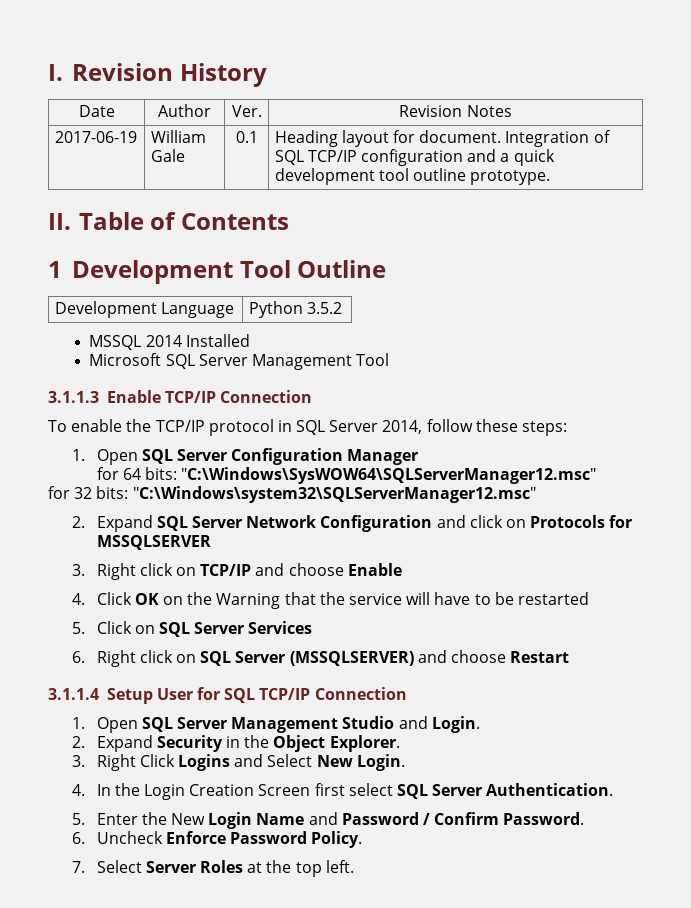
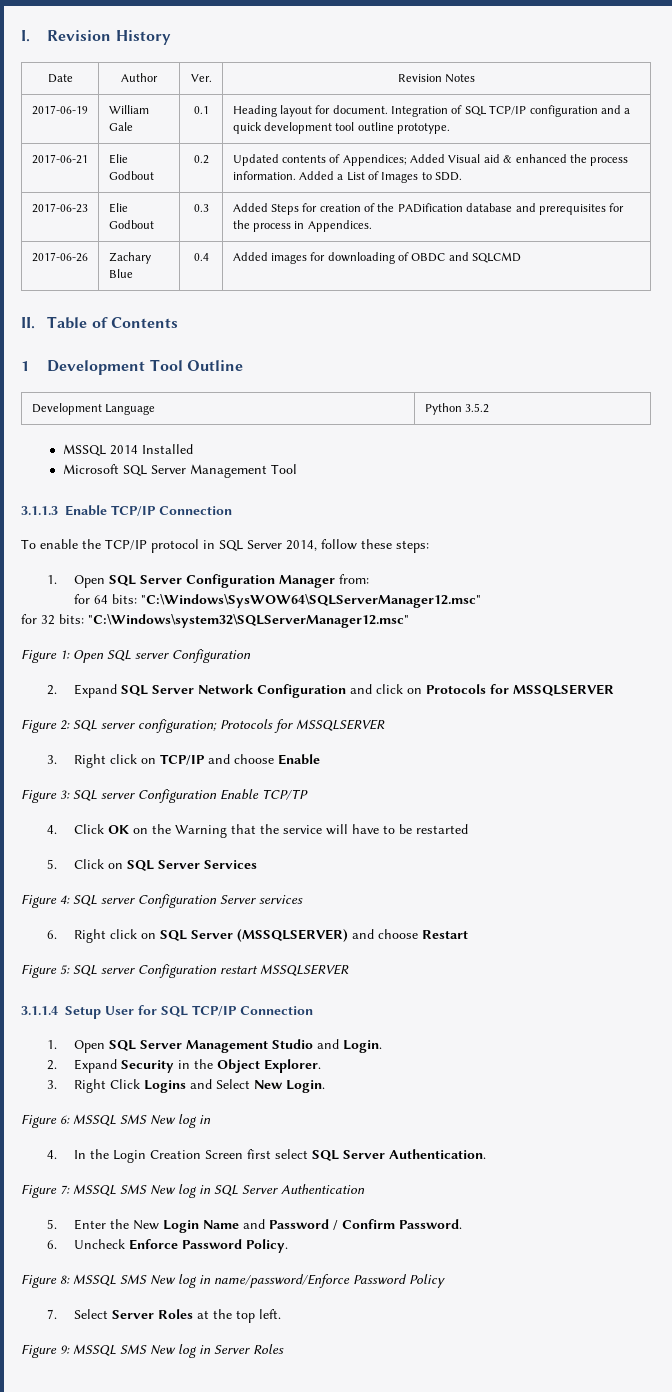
(551, 177) none -> [31,154,88,164] [108,154,128,164] [108,171,154,180] [193,155,209,164] [232,154,629,166] [232,171,463,183] [31,203,88,213] [108,203,128,213] [108,220,154,229] [193,204,209,212] [232,203,625,215] [232,220,372,232] [31,252,88,262] [108,252,151,264] [108,269,133,278] [193,253,209,261] [232,252,522,264] // 2017-06-21 | Elie Godbout | 0.2 | Updated contents of Appendices; Added Visual aid & enhanced the process information. Added a List of Images to SDD. // 2017-06-23 | Elie Godbout | 0.3 | Added Steps for creation of the PADification database and prerequisites for the process in Appendices. // 2017-06-26 | Zachary Blue | 0.4 | Added images for downloading of OBDC and SQLCMD
(419, 457) none -> [338,574,369,584] from:
(536, 494) none -> [21,649,251,663] // Figure 1: Open SQL server Configuration
(211, 542) none -> [21,719,385,733] // Figure 2: SQL server configuration; Protocols for MSSQLSERVER
(402, 569) none -> [21,789,308,803] // Figure 3: SQL server Configuration Enable TCP/TP
(313, 627) none -> [21,894,303,908] // Figure 4: SQL server Configuration Server services
(570, 657) none -> [21,964,349,978] // Figure 5: SQL server Configuration restart MSSQLSERVER
(405, 762) none -> [21,1114,211,1128] // Figure 6: MSSQL SMS New log in
(614, 789) none -> [21,1184,365,1198] // Figure 7: MSSQL SMS New log in SQL Server Authentication
(363, 839) none -> [21,1274,445,1288] // Figure 8: MSSQL SMS New log in name/password/Enforce Password Policy
(354, 866) none -> [21,1344,284,1358] // Figure 9: MSSQL SMS New log in Server Roles

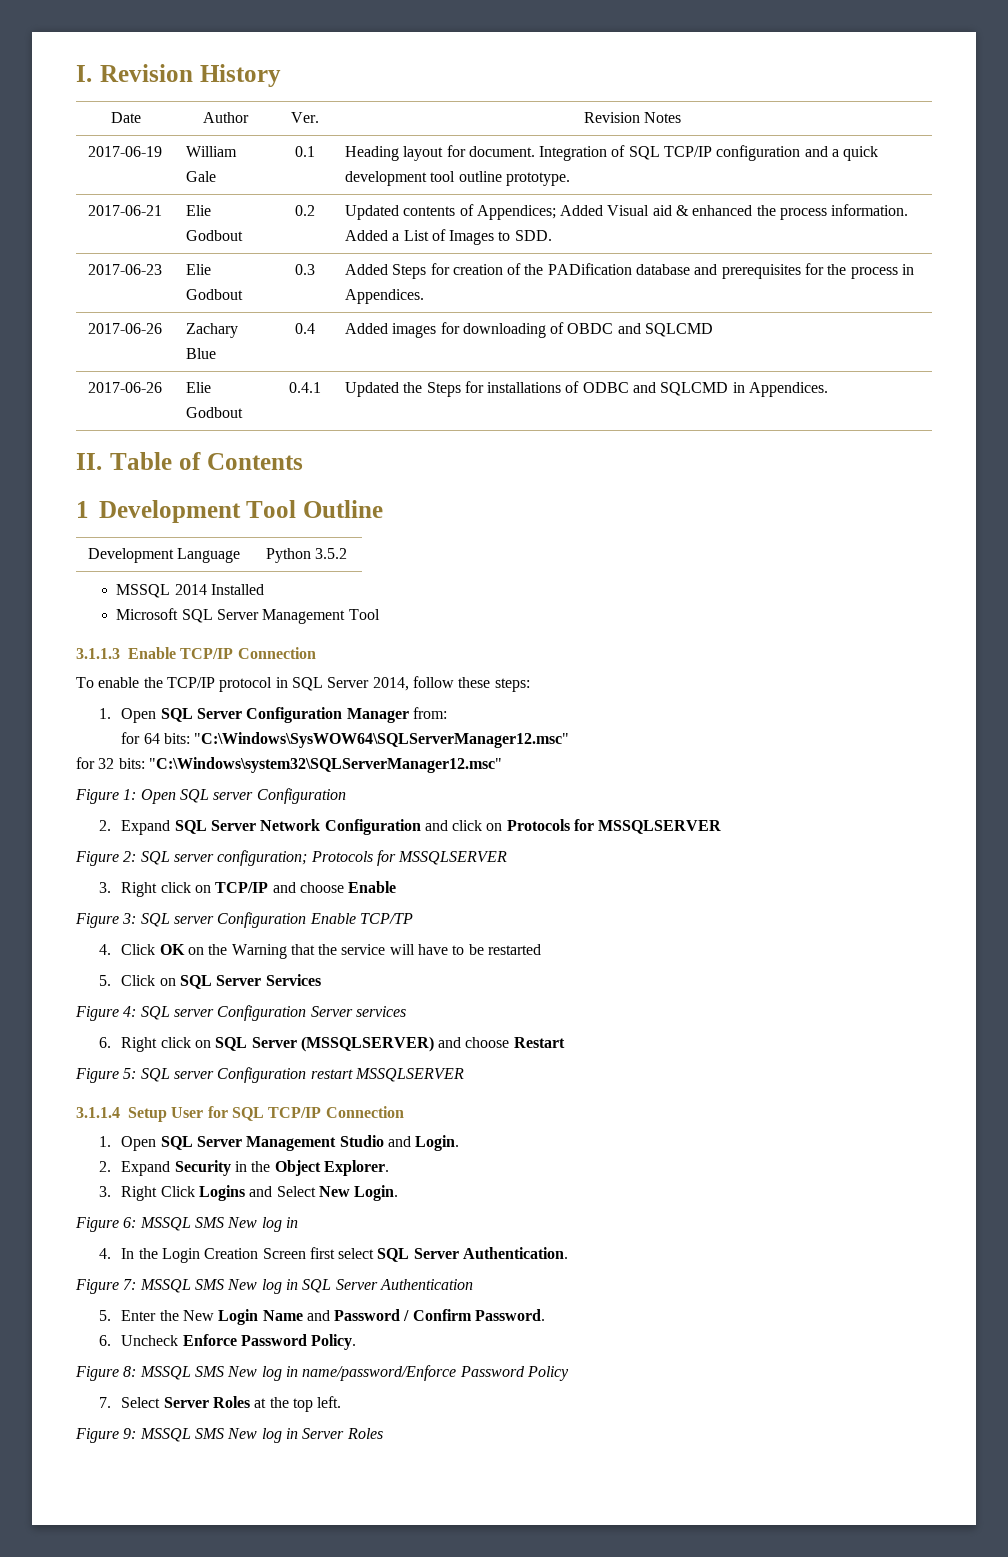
(522, 257) none -> [87,382,162,393] [185,382,211,393] [185,407,243,418] [289,382,321,393] [344,381,829,397] // 2017-06-26 | Elie Godbout | 0.4.1 | Updated the Steps for installations of ODBC and SQLCMD in Appendices.

